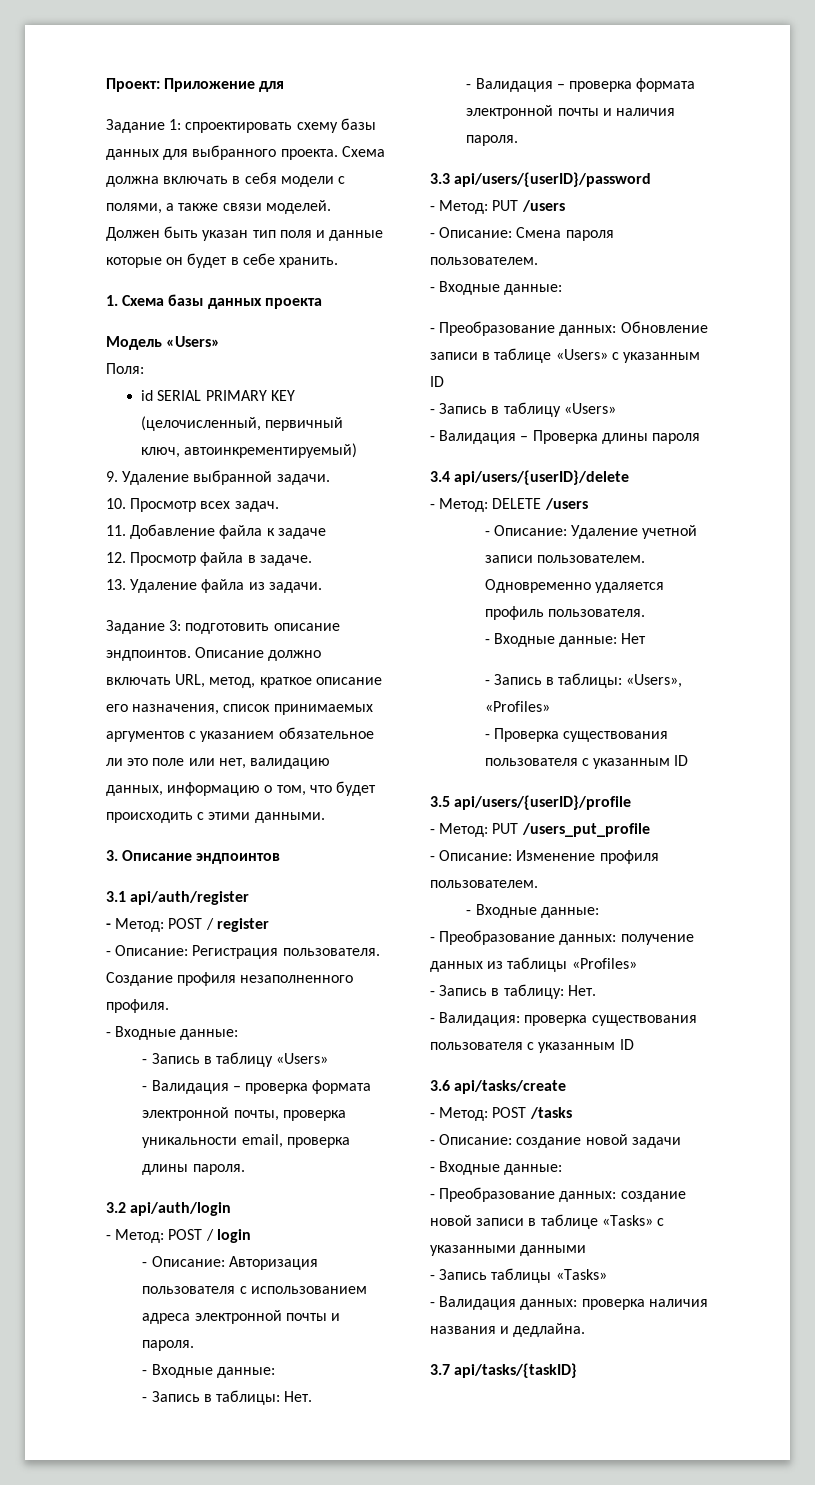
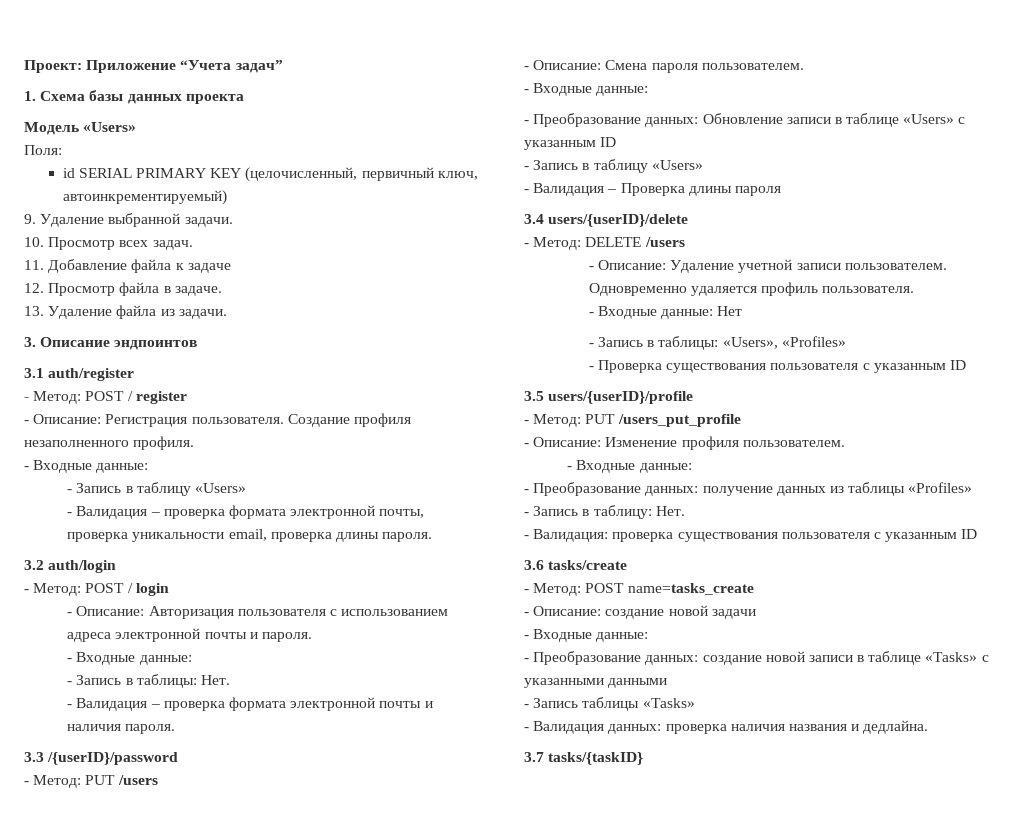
[259,81,285,92] [106,118,376,133] [106,145,385,160] [106,172,345,187] [106,200,331,214] [106,226,384,241] [106,253,338,268] для // Задание 1: спроектировать схему базы данных для выбранного проекта. Схема должна включать в себя модели с полями, а также связи моделей. Должен быть указан тип поля и данные которые он будет в себе хранить. -> [180,60,283,73] “Учета задач”
[106,620,340,634] [106,647,322,661] [106,674,382,688] [106,704,373,715] [106,727,374,742] [106,758,330,769] [106,781,376,796] [106,812,325,823] // Задание 3: подготовить описание эндпоинтов. Описание должно включать URL, метод, краткое описание его назначения, список принимаемых аргументов с указанием обязательное ли это поле или нет, валидацию данных, информацию о том, что будет происходить с этими данными. -> (227, 314) none
[130,891,250,905] api/auth/register -> [48,368,135,381] auth/register
[130,1202,232,1216] api/auth/login -> [48,560,117,573] auth/login
[454,172,652,187] api/users/{userID}/password -> [47,752,179,765] /{userID}/password
[454,470,630,485] api/users/{userID}/delete -> [548,214,689,227] users/{userID}/delete
[454,795,632,810] api/users/{userID}/profile -> [548,391,694,404] users/{userID}/profile
[454,1080,567,1094] [430,1107,572,1121] api/tasks/create // - Метод: POST /tasks -> [548,560,628,570] [524,583,754,596] tasks/create // - Метод: POST name=tasks_create
[454,1363,578,1378] api/tasks/{taskID} -> [548,752,644,765] tasks/{taskID}

